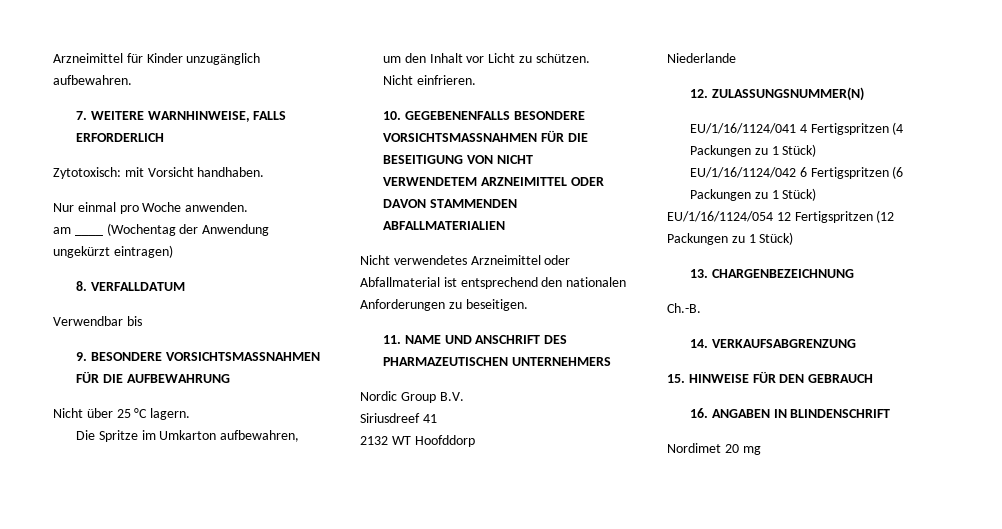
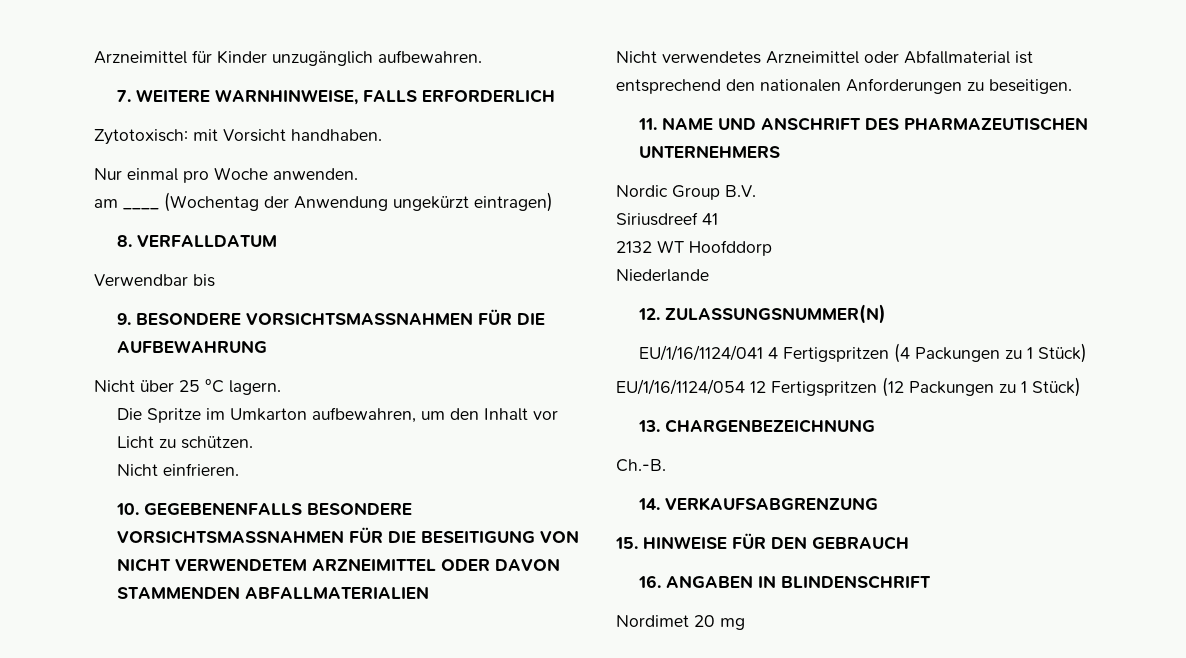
[690,166,904,179] [690,188,817,201] // EU/1/16/1124/042 6 Fertigspritzen (6 Packungen zu 1 Stück) -> (1088, 353) none

